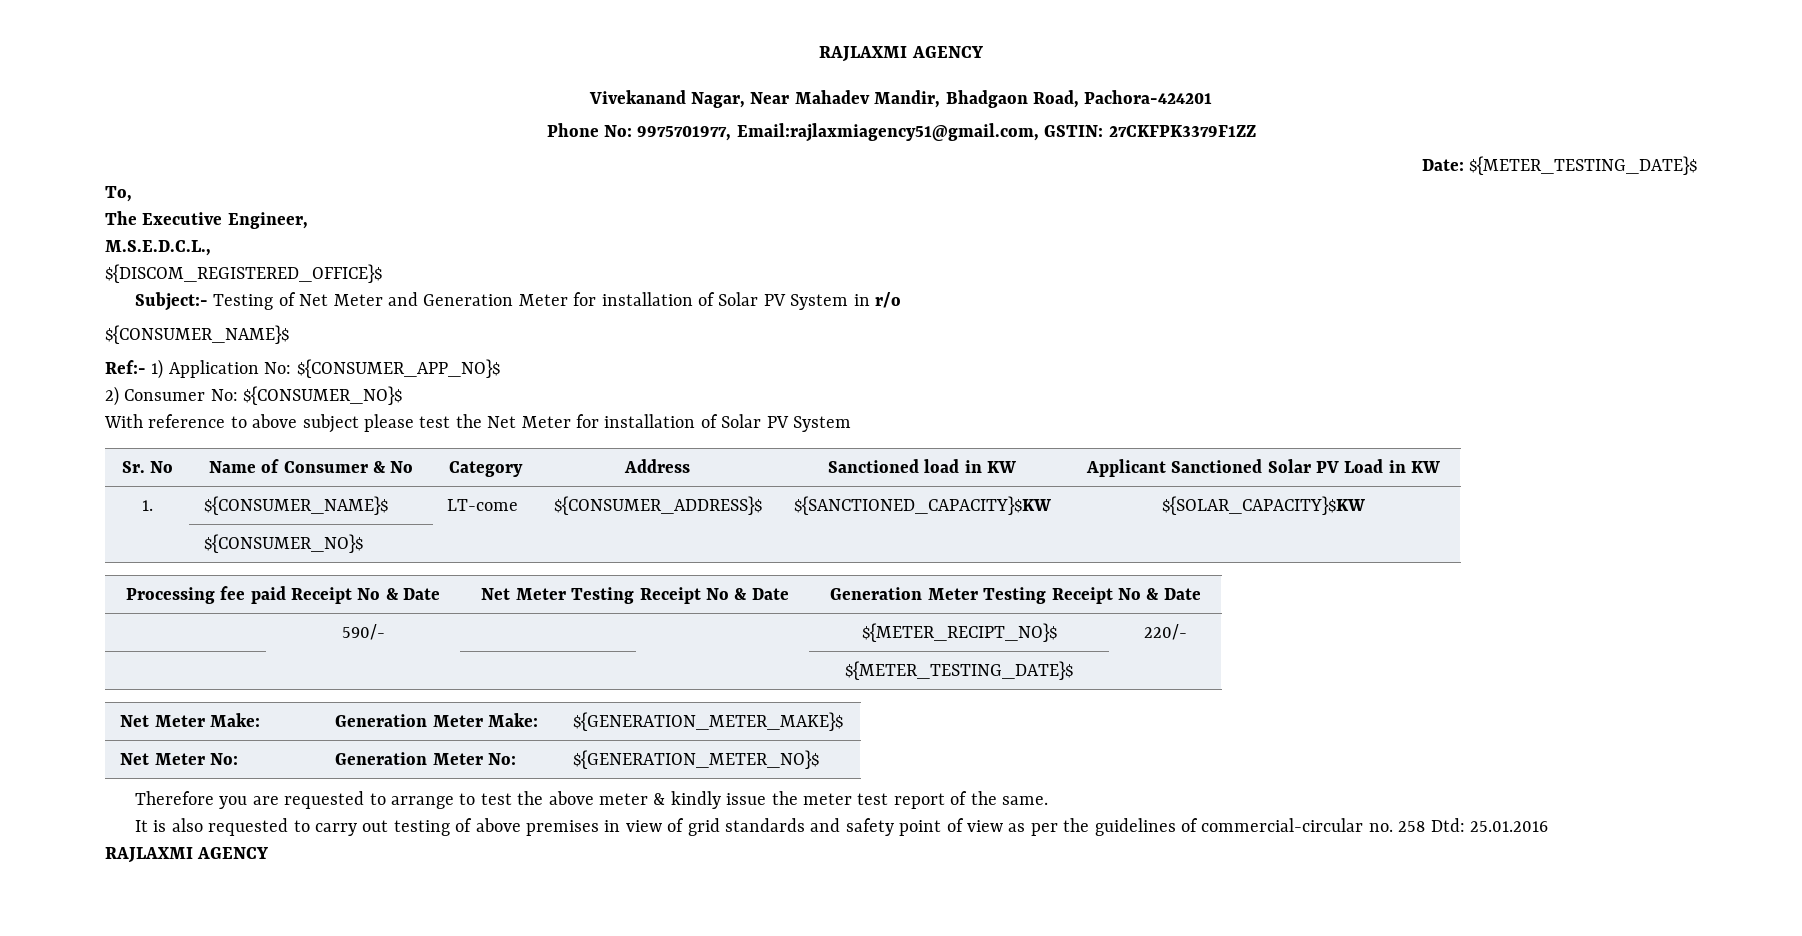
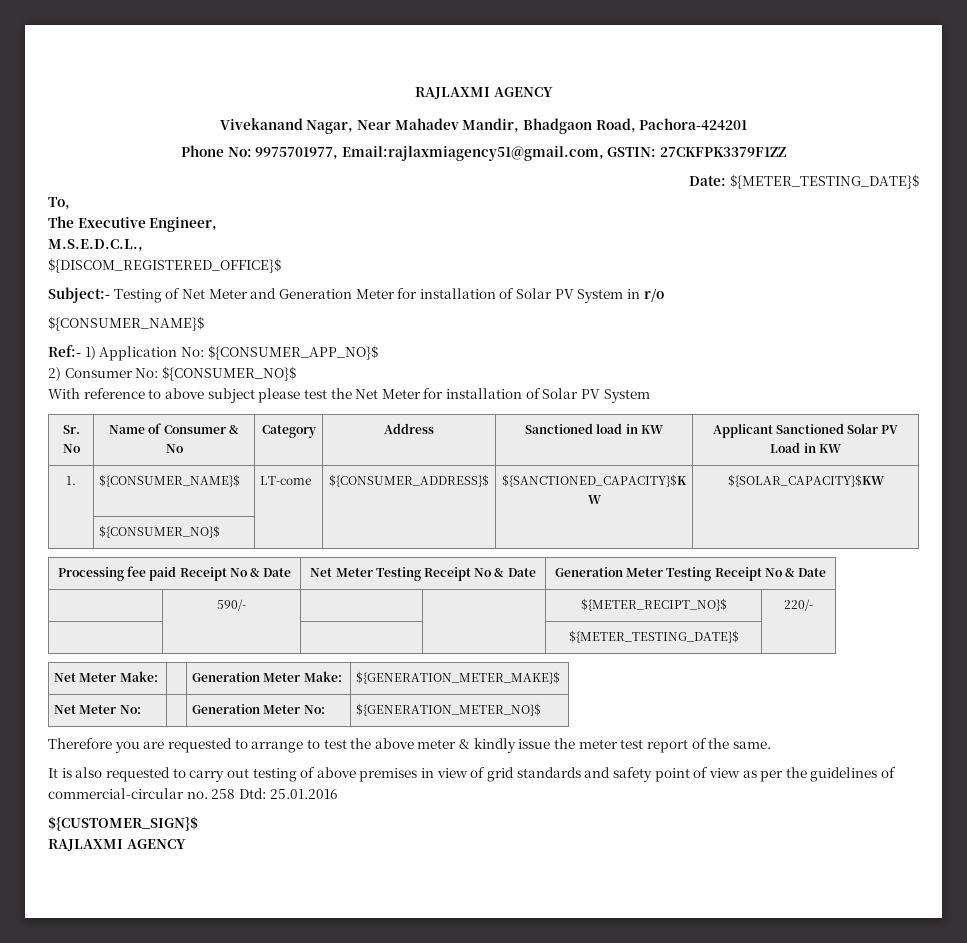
(1549, 826) none -> [48,816,198,831] // ${CUSTOMER_SIGN}$

